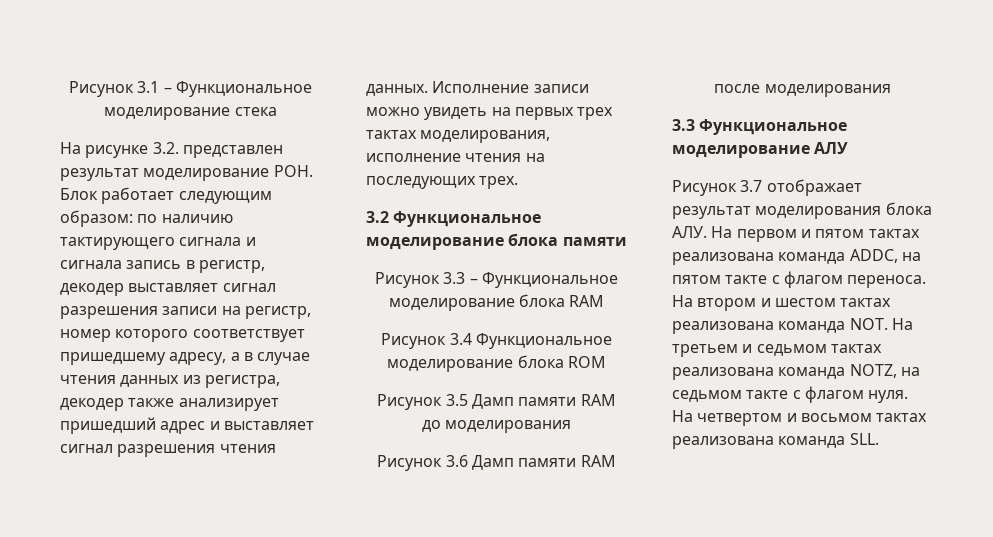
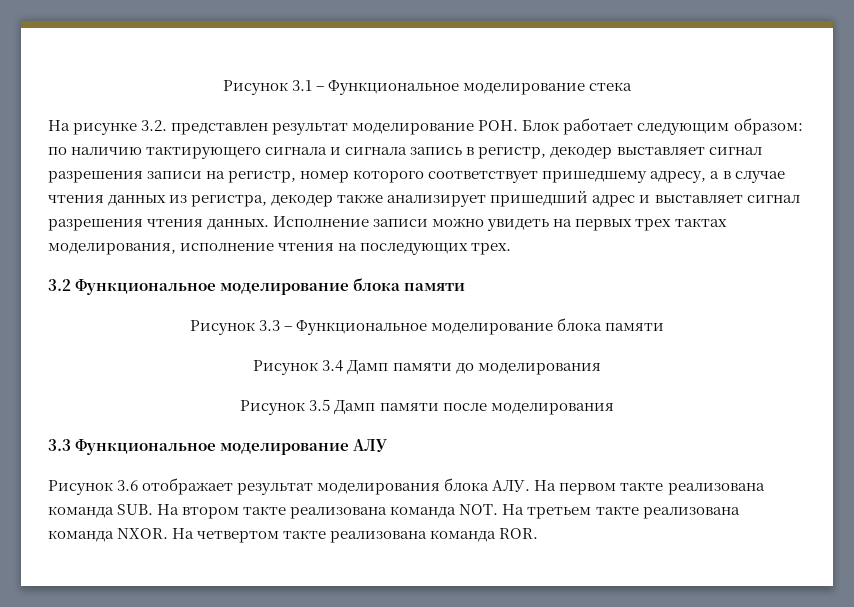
[569,295,605,307] RAM -> [605,323,665,331] памяти
[475,333,612,349] [387,355,606,372] Функциональное моделирование блока ROM -> [347,360,601,375] Дамп памяти до моделирования
[580,394,616,406] [421,420,572,433] [377,455,616,471] RAM до моделирования // Рисунок 3.6 Дамп памяти RAM -> (439, 407) none
[740,180,763,192] 3.7 -> [117,480,139,491] 3.6
[800,229,920,238] [672,249,921,265] [672,271,927,288] [672,295,892,311] и пятом тактах реализована команда ADDC, на пятом такте с флагом переноса. На втором и шестом тактах -> [620,482,765,495] [48,504,287,519] такте реализована команда SUB. На втором такте
[742,344,882,356] [672,364,920,380] [672,386,909,403] [672,410,928,426] [672,433,879,449] и седьмом тактах реализована команда NOTZ, на седьмом такте с флагом нуля. На четвертом и восьмом тактах реализована команда SLL. -> [595,506,740,519] [48,528,539,543] такте реализована команда NXOR. На четвертом такте реализована команда ROR.

